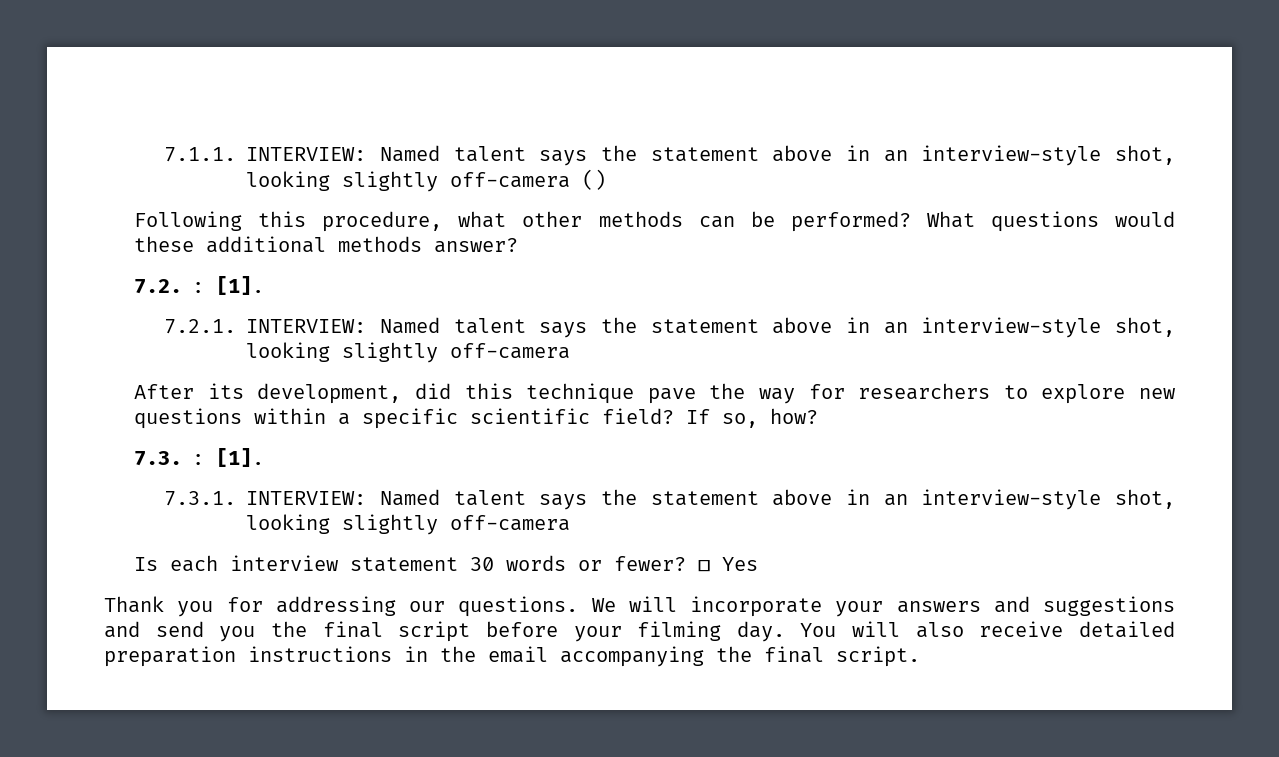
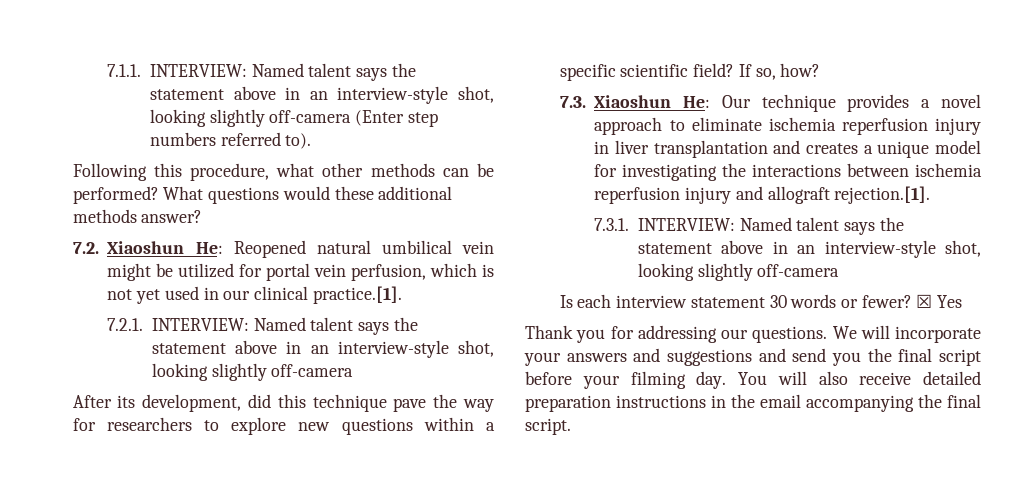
[582,169,607,190] () -> [355,110,438,127] [149,132,312,149] (Enter step numbers referred to).
[192,276,265,295] : [1]. -> [107,240,495,258] [107,263,494,281] [107,286,402,304] Xiaoshun He: Reopened natural umbilical vein might be utilized for portal vein perfusion, which is not yet used in our clinical practice.[1].
[192,448,265,467] : [1]. -> [594,94,981,112] [594,117,981,135] [594,140,981,158] [594,163,982,181] [594,186,931,204] Xiaoshun He: Our technique provides a novel approach to eliminate ischemia reperfusion injury in liver transplantation and creates a unique model for investigating the interactions between ischemia reperfusion injury and allograft rejection.[1].
[698,560,711,572] ☐ -> [916,294,933,308] ☒

